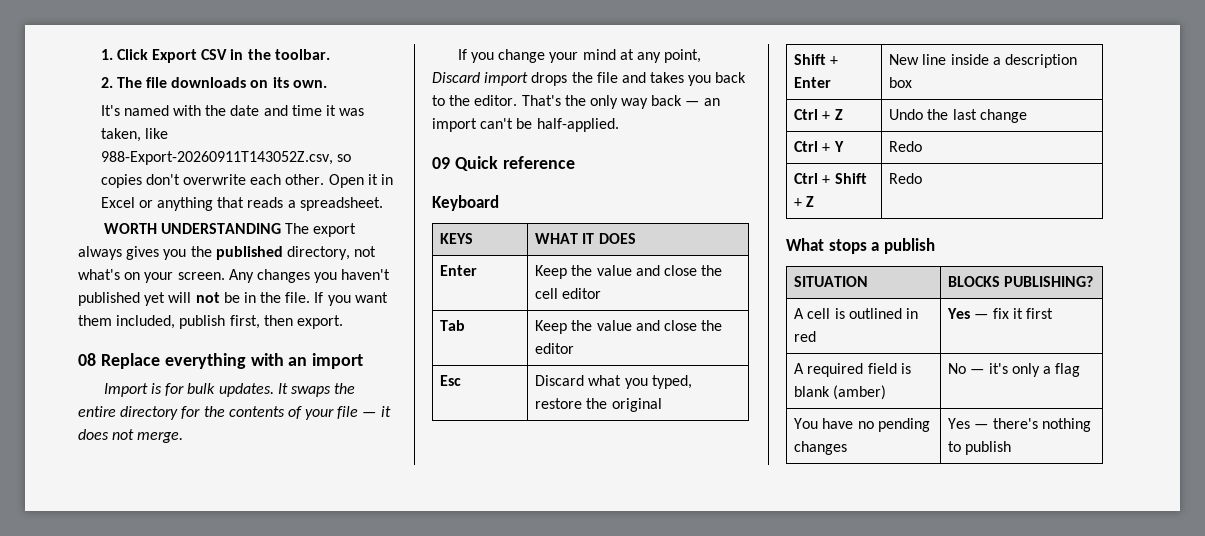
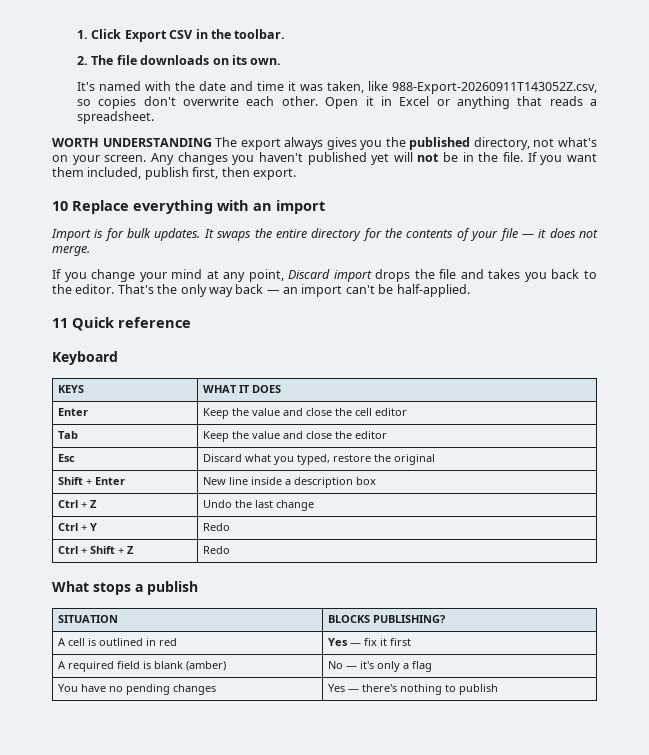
[78,353,96,366] 08 -> [52,201,68,211] 10
[432,157,450,169] 09 -> [52,318,68,328] 11

